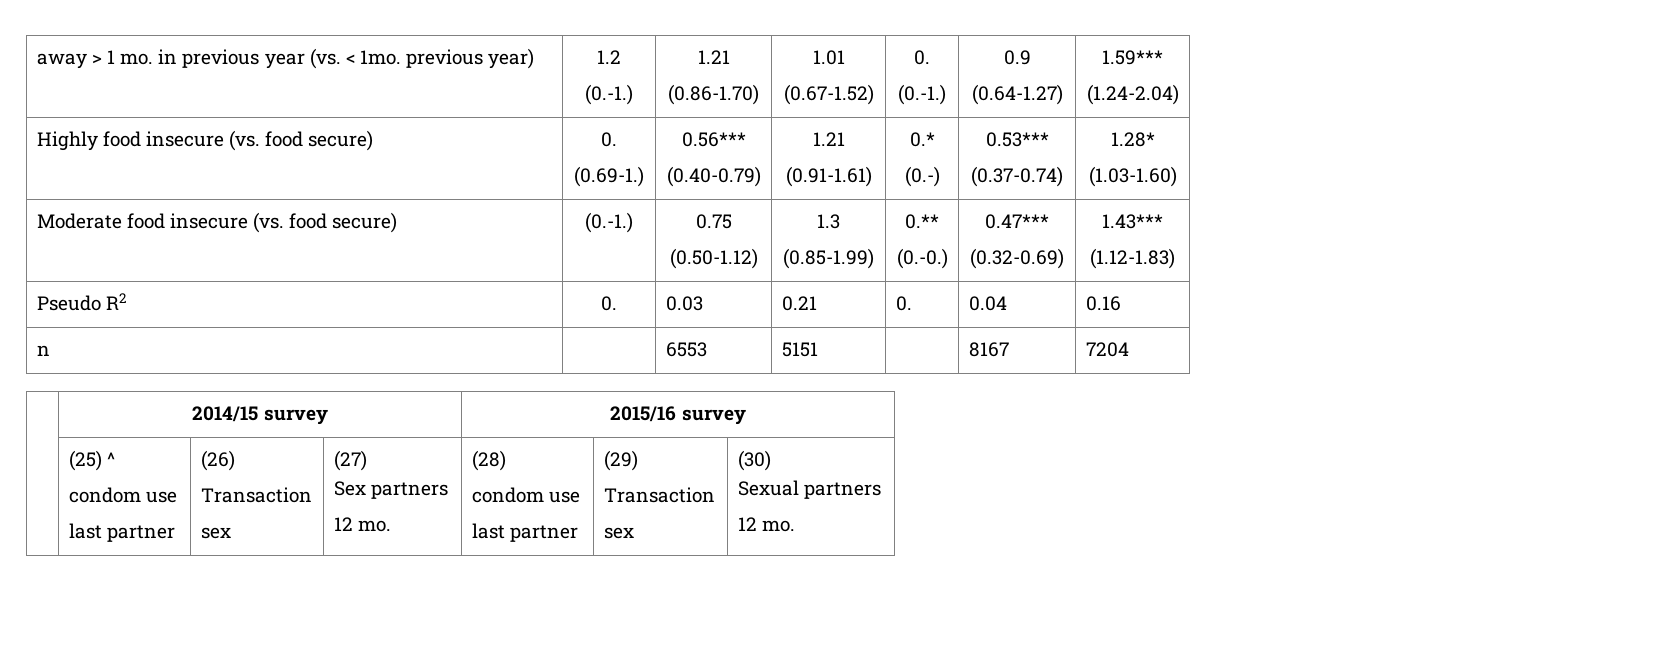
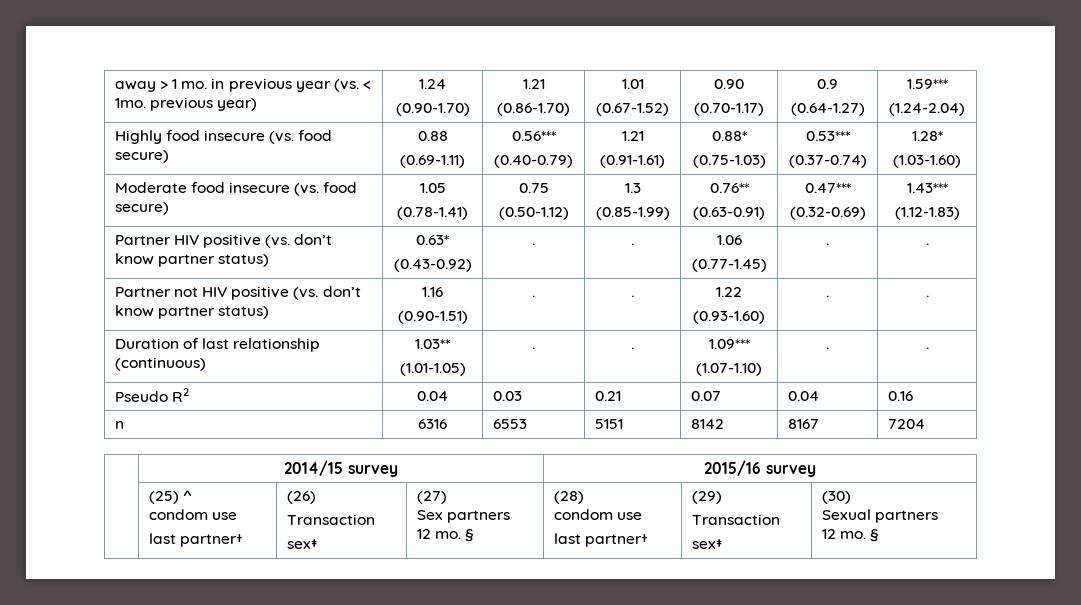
[597,50,621,64] [585,84,633,105] 1.2 // (0.-1.) -> [419,79,446,89] [395,103,470,116] 1.24 // (0.90-1.70)
[914,50,930,65] [898,84,946,105] 0. // (0.-1.) -> [714,79,744,89] [694,103,764,116] 0.90 // (0.70-1.17)
[601,132,617,147] [574,166,644,187] 0. // (0.69-1.) -> [417,131,448,141] [400,155,465,168] 0.88 // (0.69-1.11)
[909,132,935,147] [904,166,940,187] 0.* // (0.-) -> [711,131,747,141] [692,155,766,168] 0.88* // (0.75-1.03)
[585,212,633,233] (0.-1.) -> [419,183,446,193] [397,207,468,220] 1.05 // (0.78-1.41)
[905,214,939,229] [896,248,948,269] 0.** // (0.-0.) -> [709,183,749,193] [693,207,765,220] 0.76** // (0.63-0.91)
(1175, 258) none -> [114,234,333,248] [114,253,269,267] [416,235,449,245] [393,259,472,272] [532,243,535,245] [631,243,634,245] [716,235,742,245] [691,259,767,272] [826,243,829,245] [925,243,929,245] [114,286,361,300] [114,305,269,319] [422,287,443,297] [397,311,468,324] [532,295,535,297] [631,295,634,297] [716,287,742,297] [693,311,765,324] [826,295,829,297] [925,295,929,297] [114,338,321,352] [114,357,206,371] [415,339,450,349] [399,363,466,376] [532,347,535,349] [631,347,634,349] [708,339,750,349] [696,363,762,376] [826,347,829,349] [925,347,929,349] // Partner HIV positive (vs. don’t know partner status) | 0.63* // (0.43-0.92) | . | . | 1.06 // (0.77-1.45) | . | . // Partner not HIV positive (vs. don’t know partner status) | 1.16 // (0.90-1.51) | . | . | 1.22 // (0.93-1.60) | . | . // Duration of last relationship (continuous) | 1.03** // (1.01-1.05) | . | . | 1.09*** // (1.07-1.10) | . | .
[601,296,617,311] 0. -> [417,391,448,401] 0.04
[895,296,912,311] 0. -> [690,391,721,401] 0.07
(50, 350) none -> [418,419,447,429] 6316
(818, 349) none -> [690,419,724,429] 8142
[106,525,175,542] partner -> [179,534,243,547] partner†
[200,527,231,539] sex -> [286,539,317,549] sex‡
(391, 526) none -> [464,529,474,542] §
[509,525,578,542] partner -> [584,534,648,547] partner†
[603,527,634,539] sex -> [691,539,722,549] sex‡
(795, 526) none -> [869,529,879,542] §

